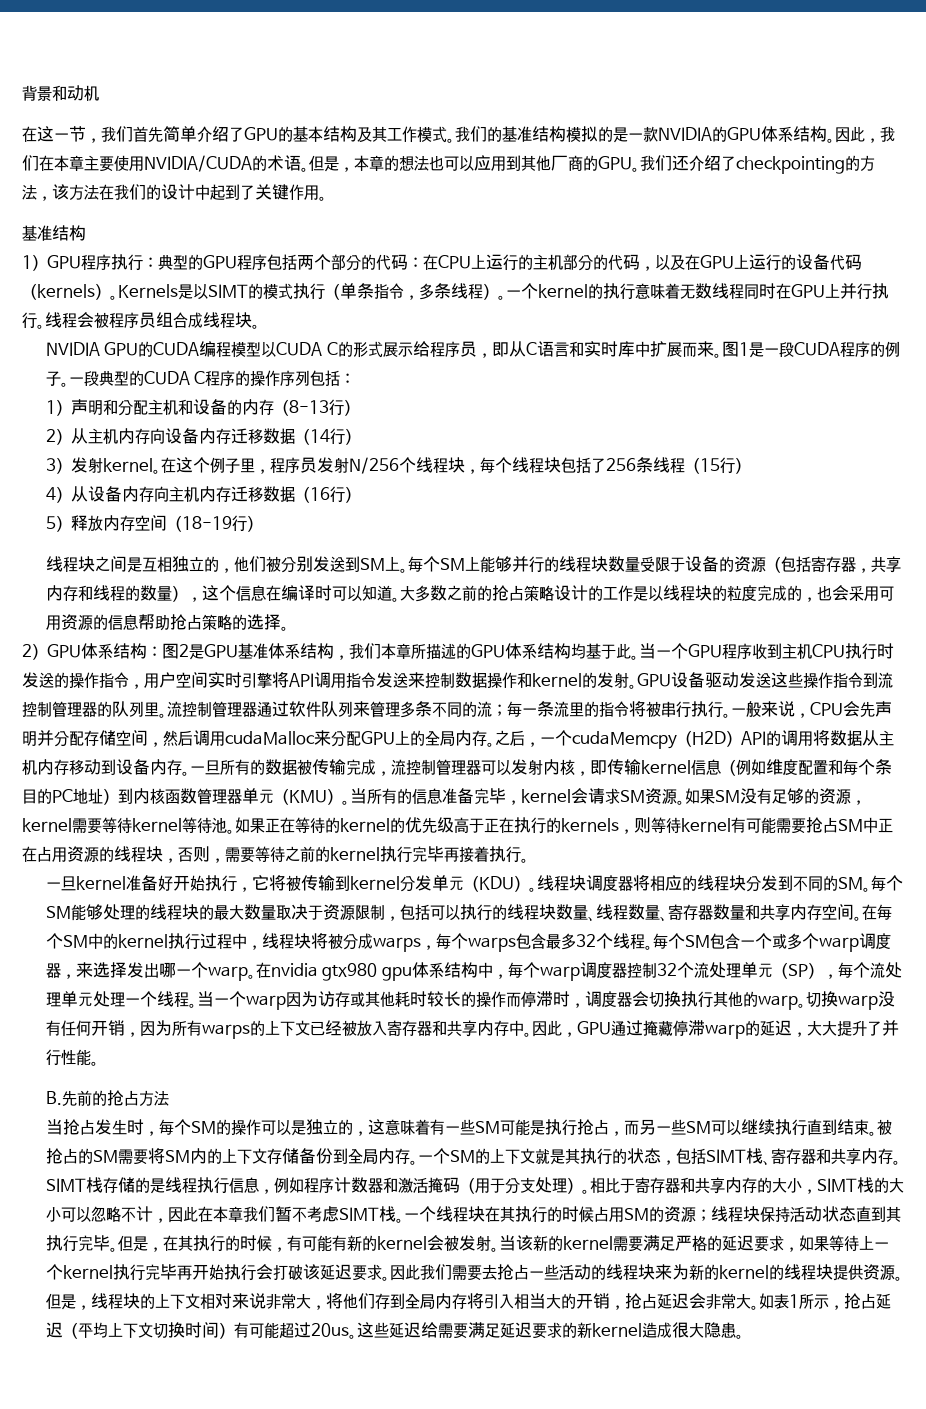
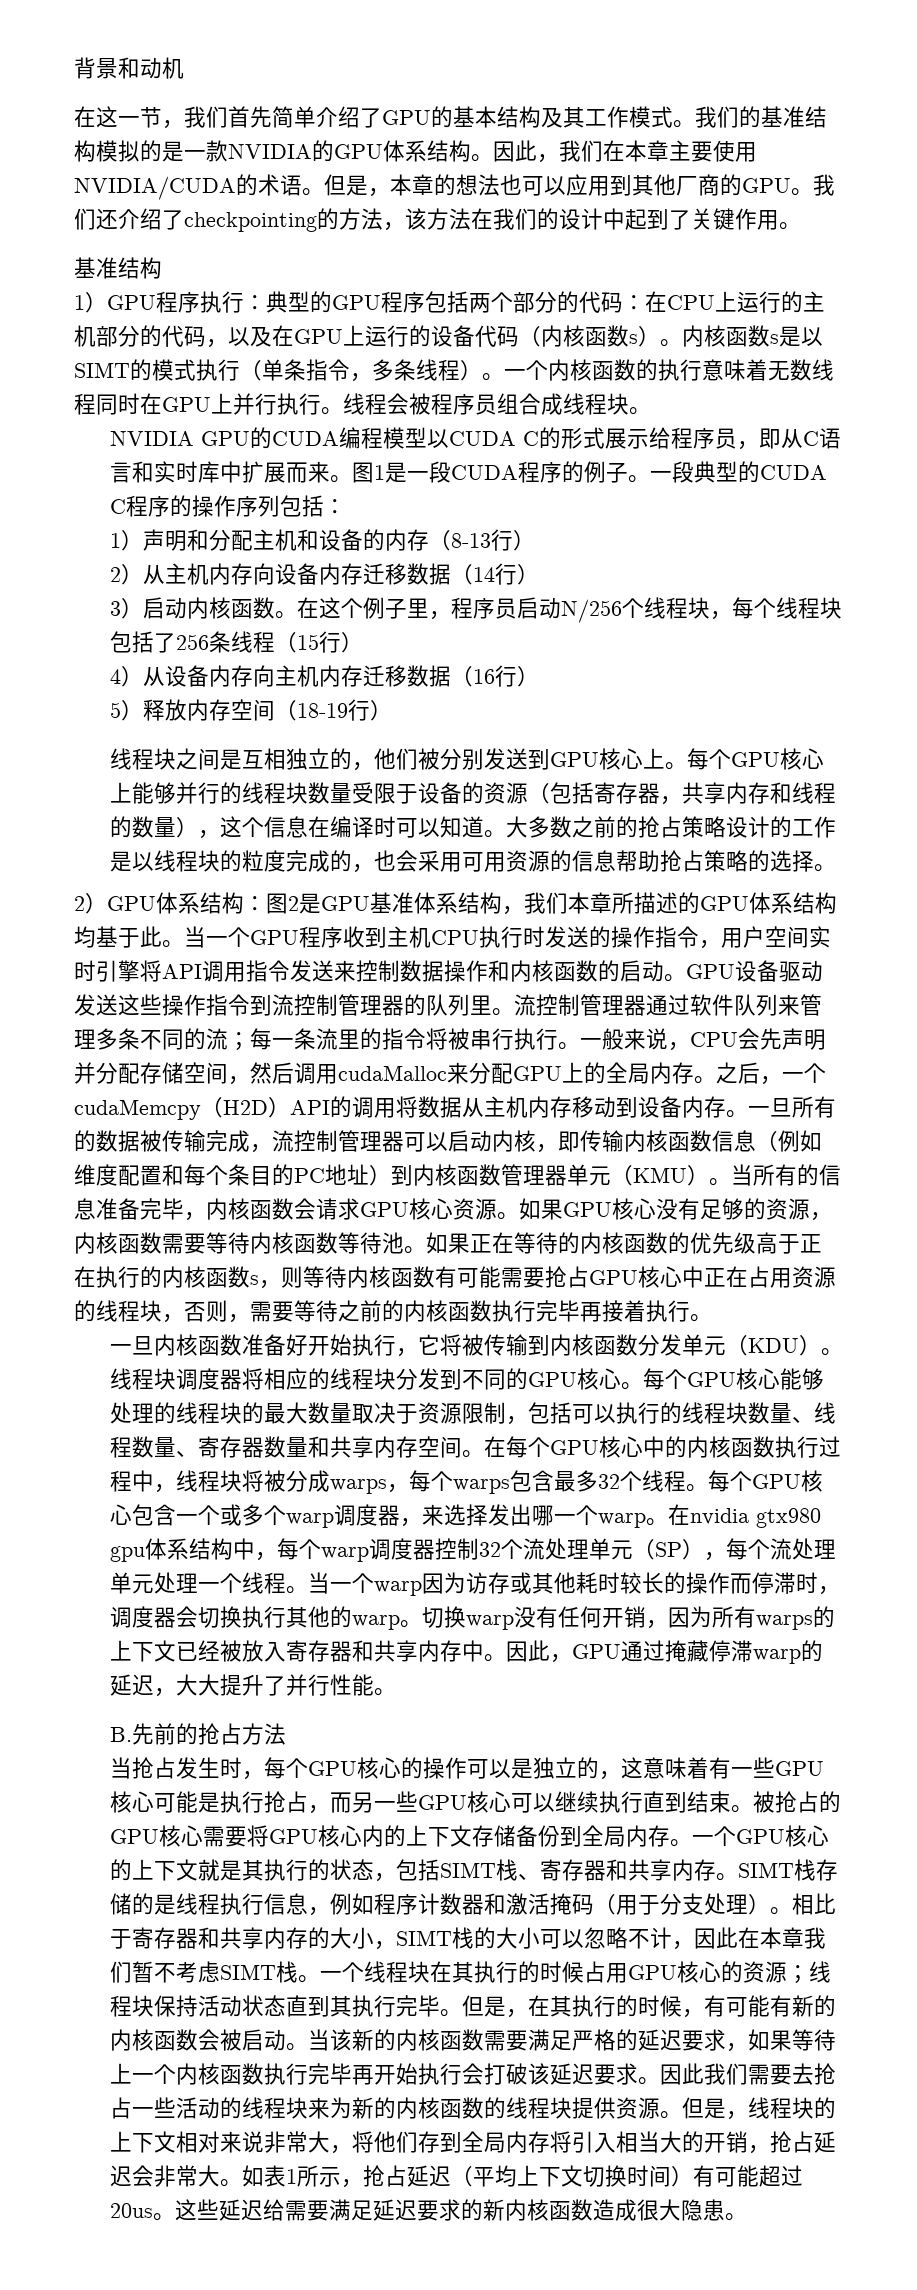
[37,283,178,300] kernels）。Kernels -> [541,325,779,347] 内核函数s）。内核函数s
[538,284,588,298] kernel -> [548,359,636,381] 内核函数
[70,457,153,473] 发射kernel -> [142,597,275,619] 启动内核函数
[316,457,349,473] 发射 -> [516,597,561,619] 启动
[359,556,465,573] SM上。每个SM -> [549,748,824,770] GPU核心上。每个GPU核心
[532,672,629,688] kernel的发射 -> [510,960,664,982] 内核函数的启动
[511,759,543,775] 发射 -> [448,1130,492,1152] 启动
[641,760,691,774] kernel -> [624,1130,712,1152] 内核函数
[521,788,645,804] kernel会请求SM -> [206,1198,453,1220] 内核函数会请求GPU核心
[715,790,740,803] SM -> [563,1198,656,1220] GPU核心
[22,817,182,834] kernel需要等待kernel -> [74,1232,338,1254] 内核函数需要等待内核函数
[340,818,390,832] kernel -> [580,1232,668,1254] 内核函数
[561,817,731,834] kernels，则等待kernel -> [162,1266,435,1289] 内核函数s，则等待内核函数
[838,819,863,832] SM -> [589,1266,682,1288] GPU核心
[330,847,380,861] kernel -> [404,1300,492,1322] 内核函数
[75,876,126,890] kernel -> [153,1334,242,1356] 内核函数
[349,876,400,890] kernel -> [549,1334,638,1356] 内核函数
[837,875,903,892] [45,906,71,919] SM。每个SM -> [527,1368,780,1390] GPU核心。每个GPU核心
[62,933,168,949] SM中的kernel -> [549,1436,775,1458] GPU核心中的内核函数
[684,935,710,948] SM -> [751,1470,823,1492] [109,1504,132,1525] GPU核心
[190,1121,216,1134] SM -> [307,1757,401,1779] GPU核心
[474,1121,500,1134] SM -> [774,1761,824,1776] [109,1791,154,1813] GPU核心
[685,1121,711,1134] SM -> [417,1791,511,1813] GPU核心
[92,1148,190,1165] SM需要将SM -> [109,1825,362,1847] GPU核心需要将GPU核心
[449,1150,475,1163] SM -> [735,1825,829,1847] GPU核心
[623,1208,649,1221] SM -> [627,1961,721,1983] GPU核心
[376,1235,491,1251] kernel会被发射 -> [109,2029,286,2051] 内核函数会被启动
[562,1236,613,1250] kernel -> [395,2029,484,2051] 内核函数
[62,1265,113,1279] kernel -> [175,2063,264,2085] 内核函数
[718,1265,769,1279] kernel -> [395,2097,484,2119] 内核函数
[591,1323,642,1337] kernel -> [504,2199,593,2221] 内核函数

